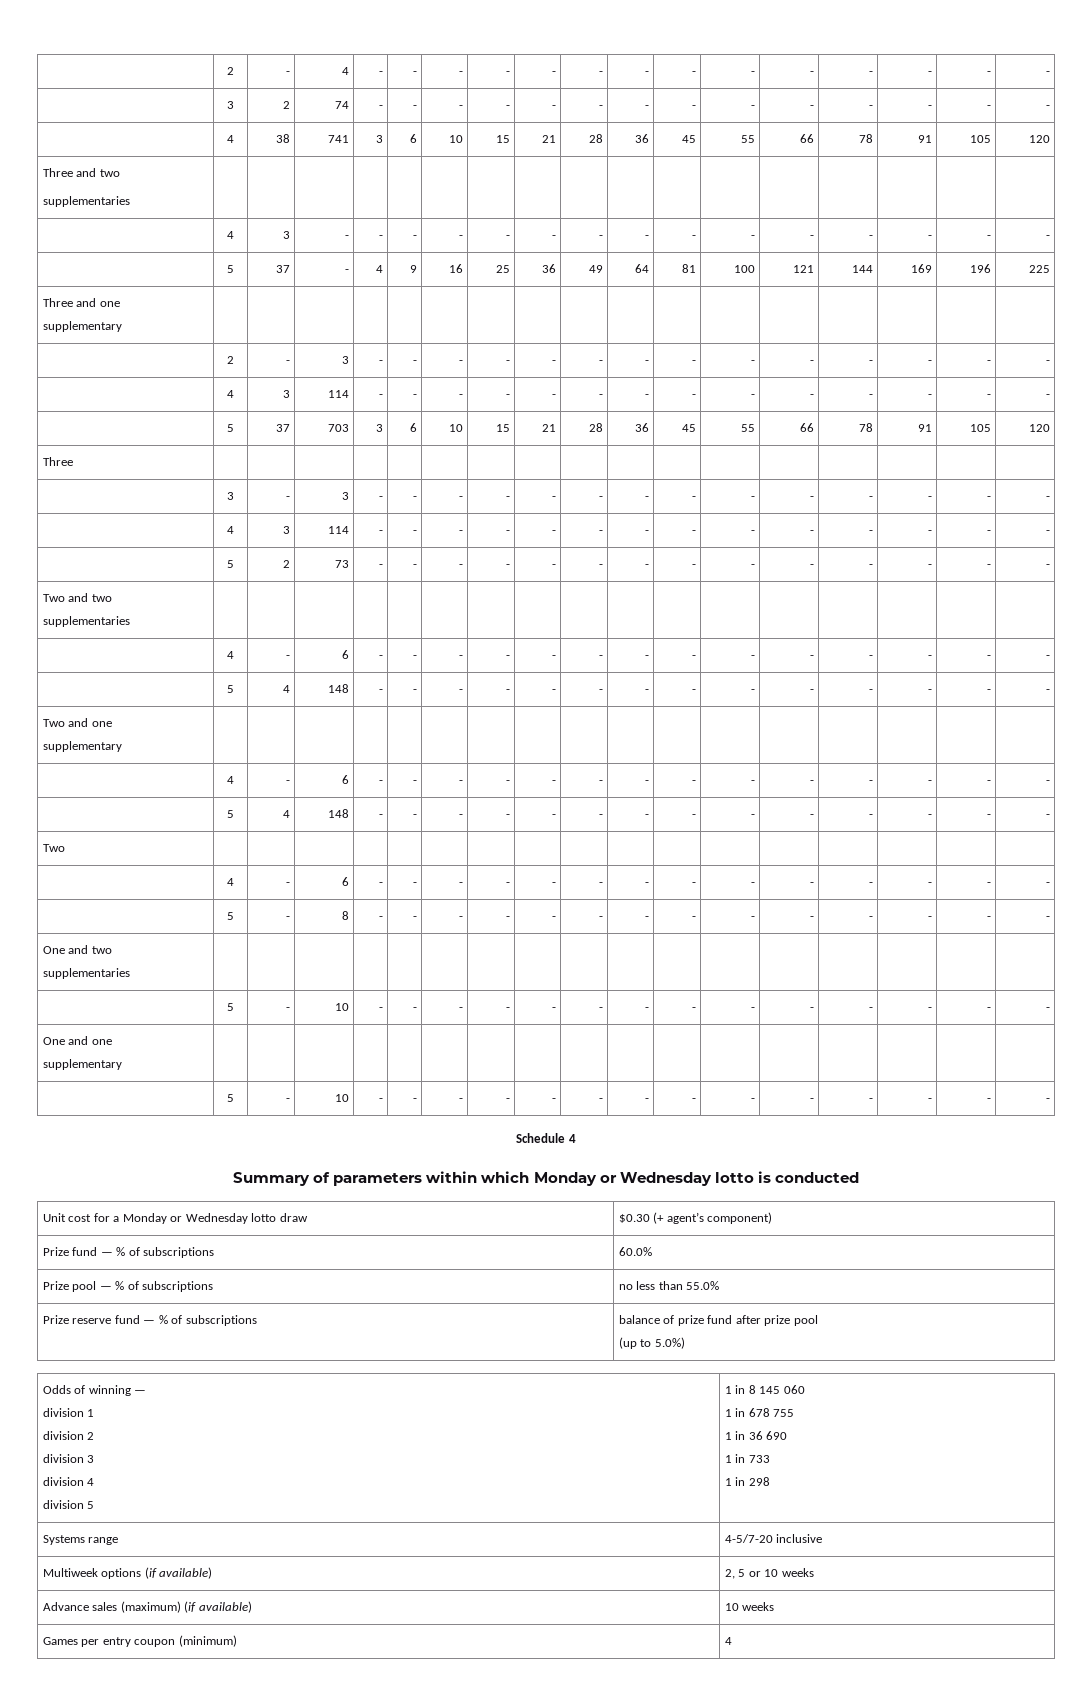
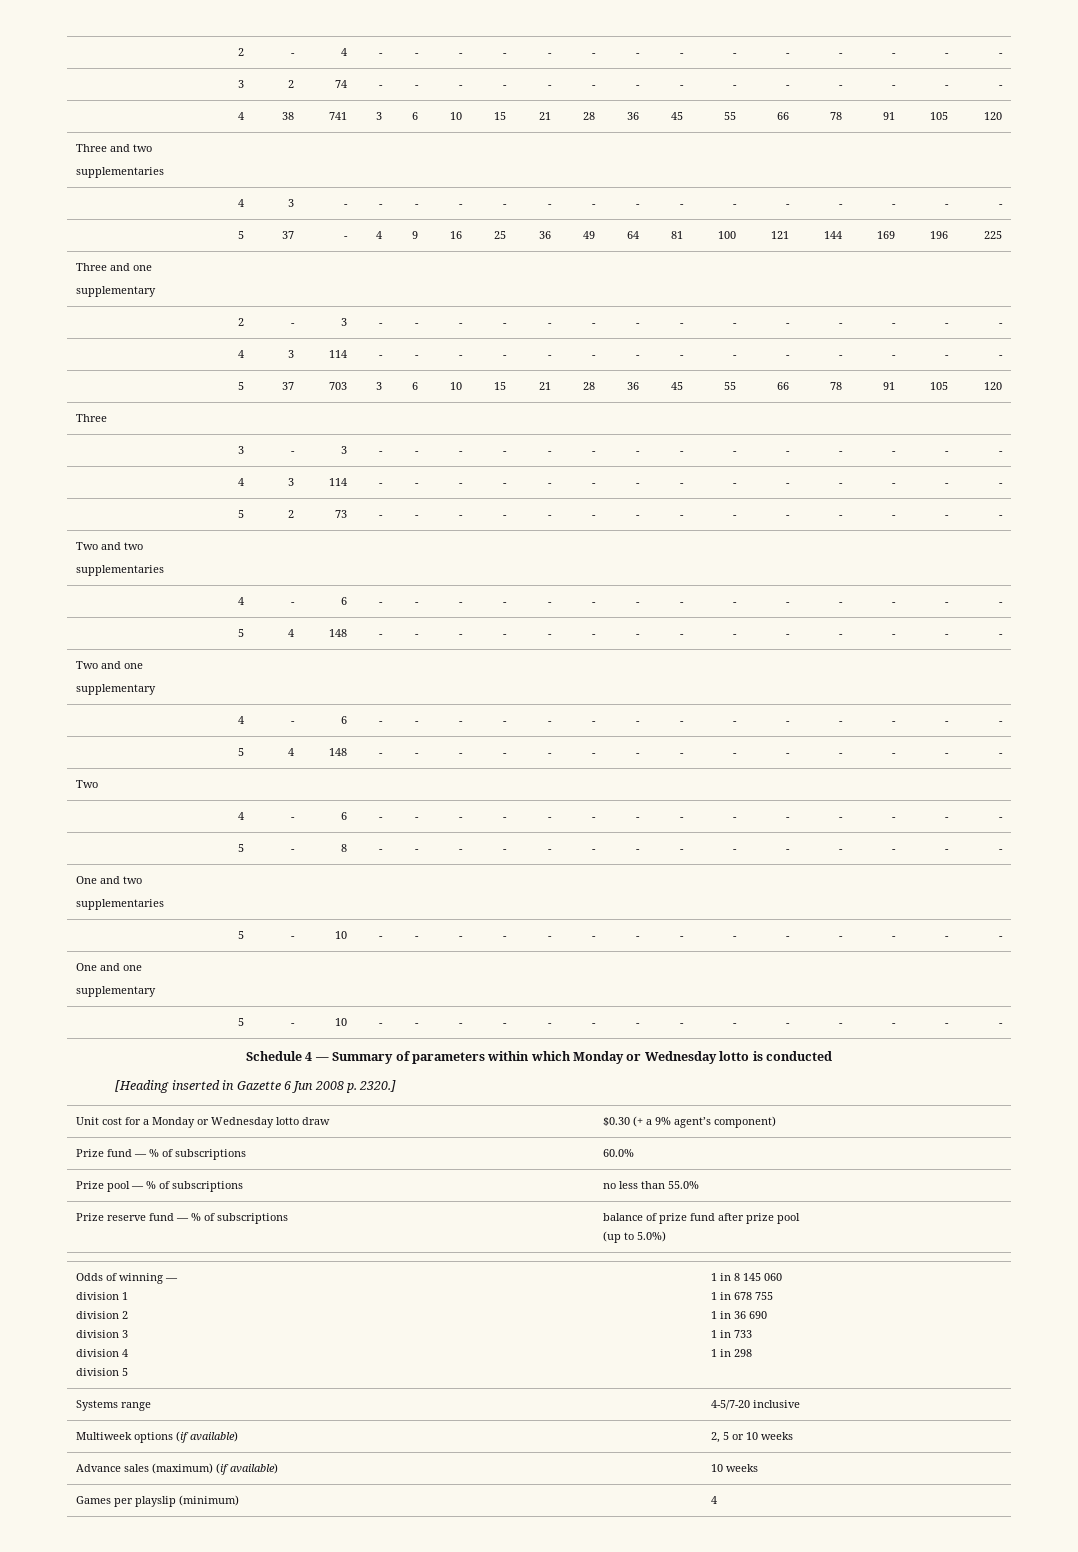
(576, 1138) // -> [314,1057,329,1061] —
(859, 1177) none -> [115,1080,397,1093] // [Heading inserted in Gazette 6 Jun 2008 p. 2320.]
(665, 1218) none -> [645,1117,671,1125] a 9%
[102,1637,176,1647] entry coupon -> [134,1496,176,1507] playslip

